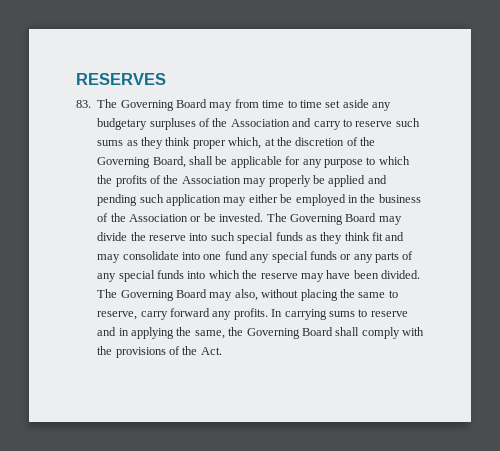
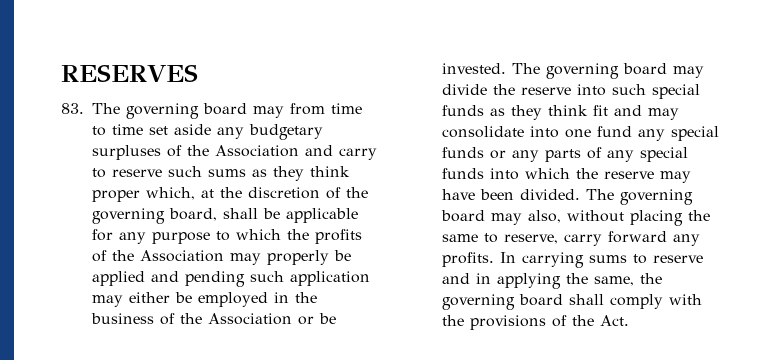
[120,99,207,111] Governing Board -> [126,103,247,119] governing board
[97,156,186,168] Governing Board, -> [92,208,217,224] governing board,
[289,213,377,225] Governing Board -> [546,63,667,79] governing board
[120,289,207,301] Governing Board -> [620,189,693,205] [441,210,485,222] governing board
[246,327,333,339] Governing Board -> [442,294,563,310] governing board

